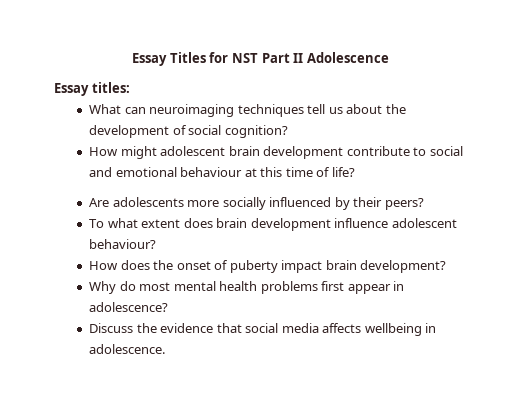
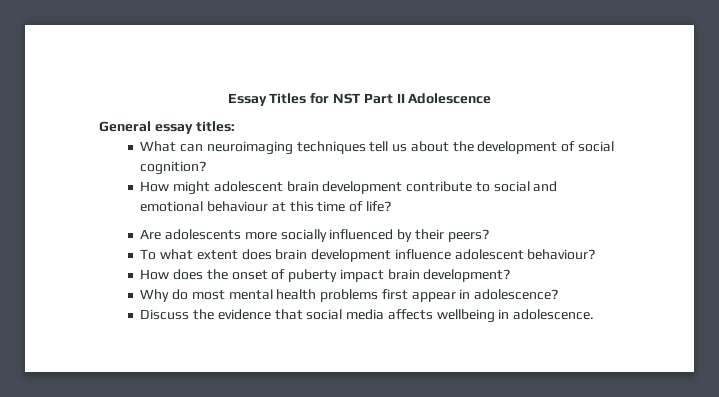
[54,83,89,96] Essay -> [99,121,193,134] General essay

